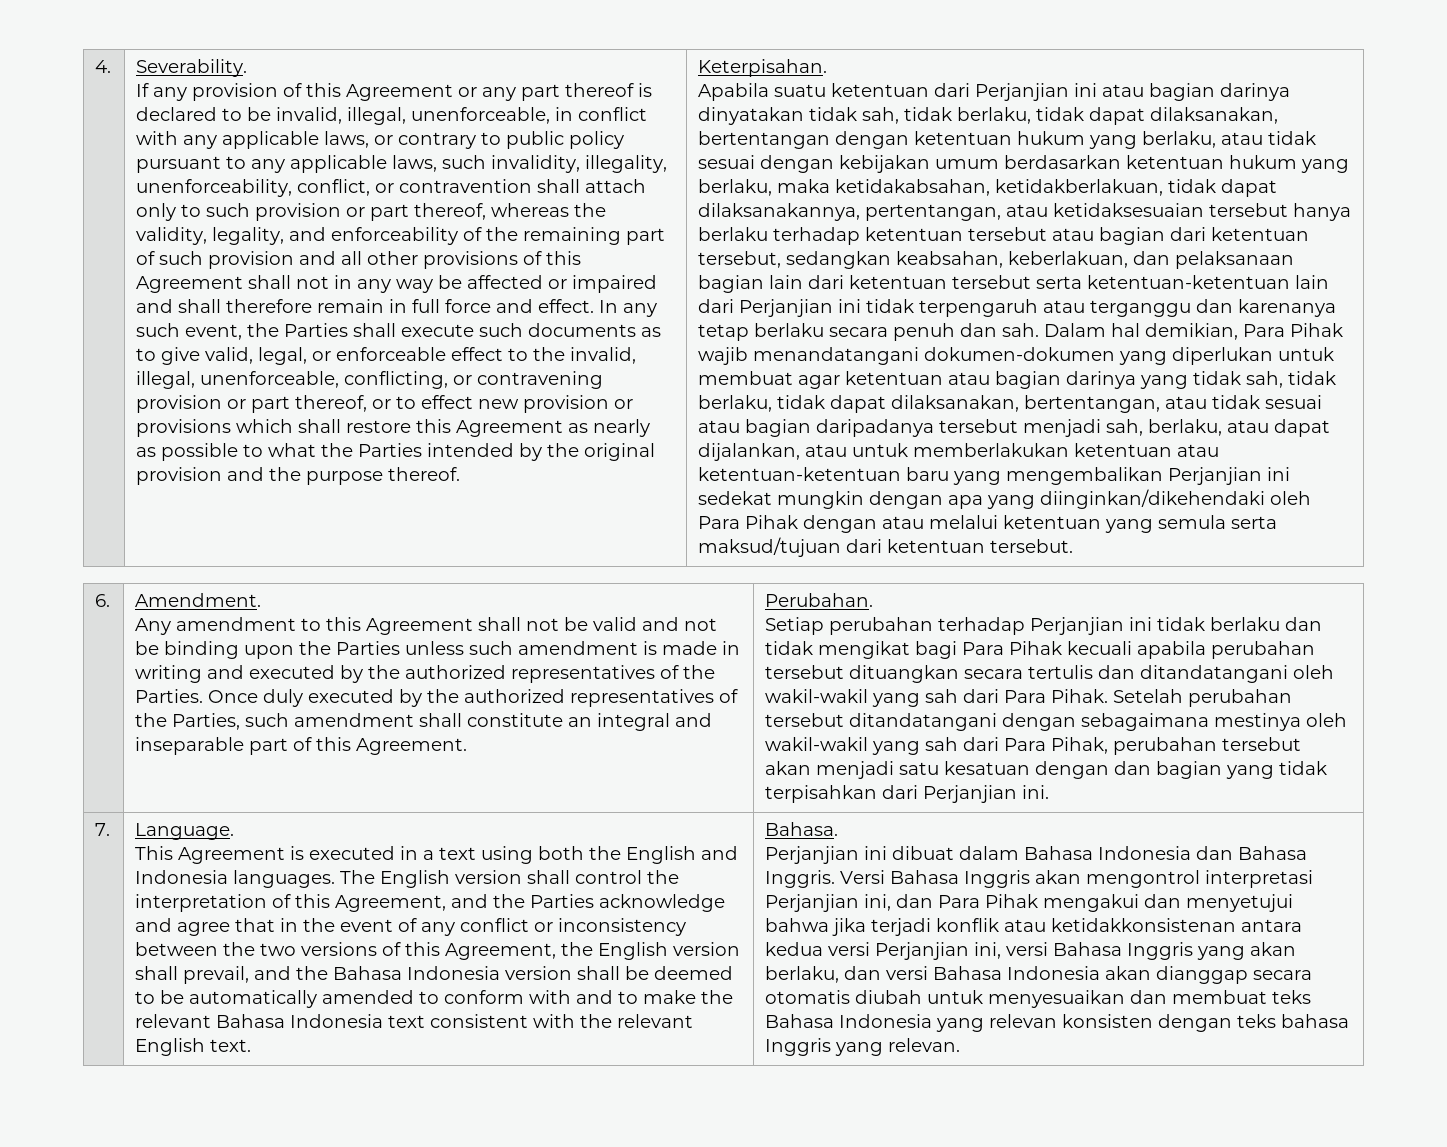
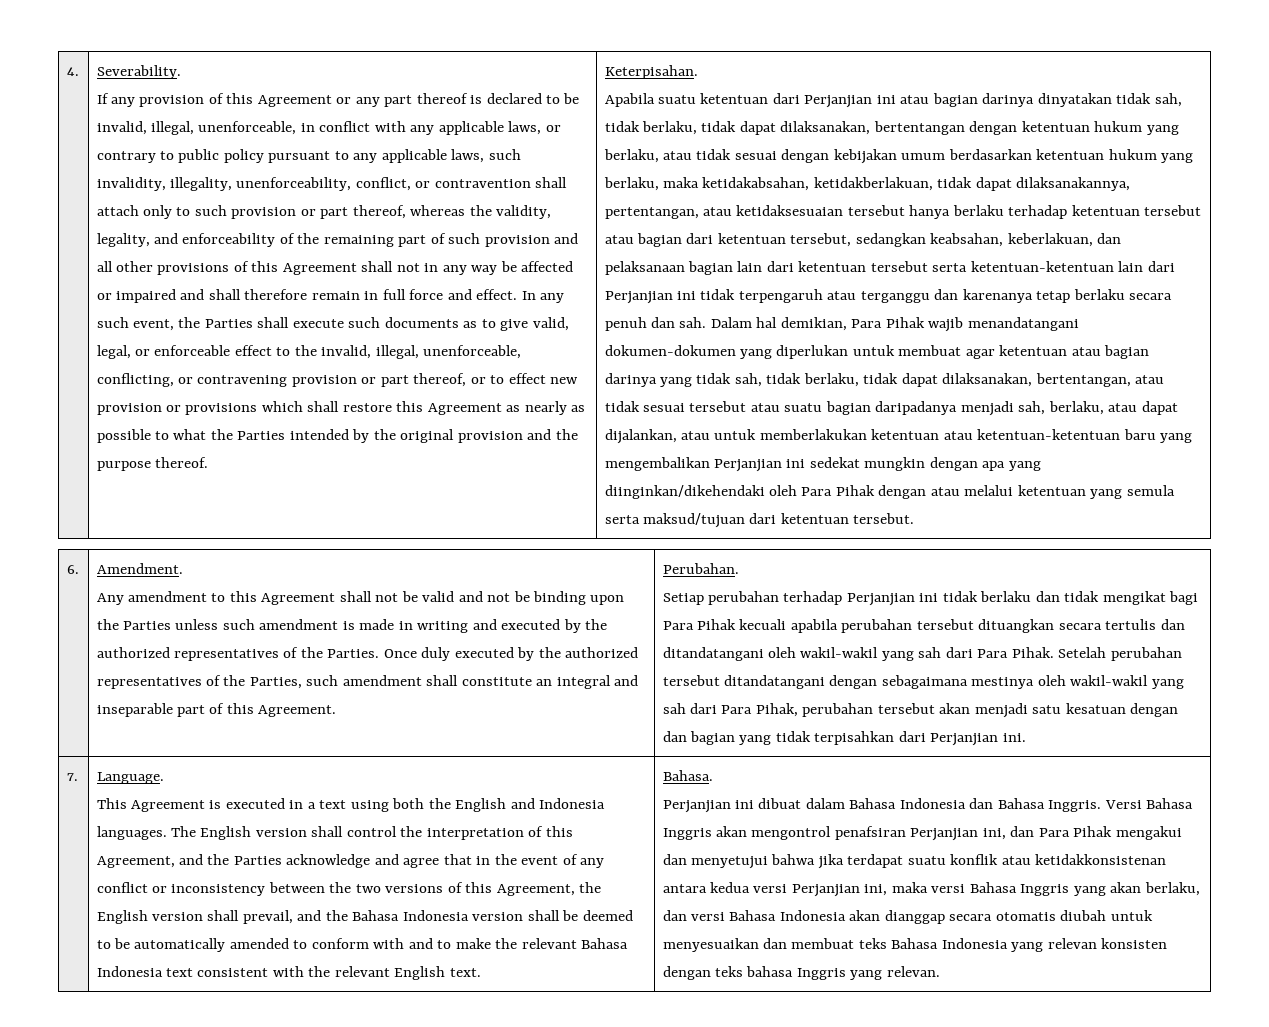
[698,420,741,433] atau -> [689,401,823,412] tersebut atau suatu
[939,419,1019,433] tersebut -> (958, 408) none
[1205,870,1314,888] interpretasi -> [834,826,906,840] penafsiran
[871,918,932,936] terjadi -> [847,854,946,868] terdapat suatu
(1002, 950) none -> [891,882,928,893] maka

